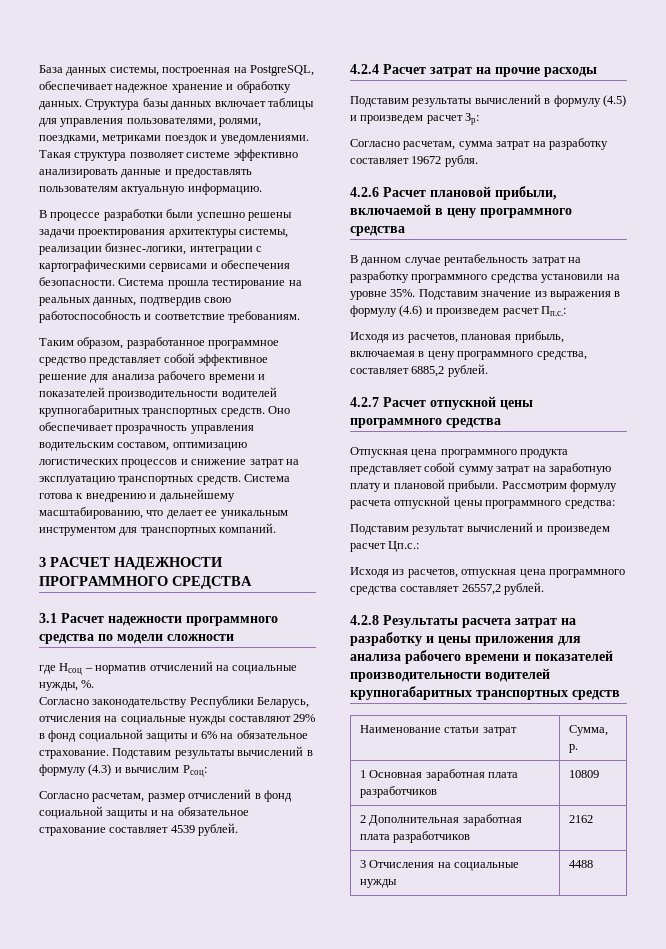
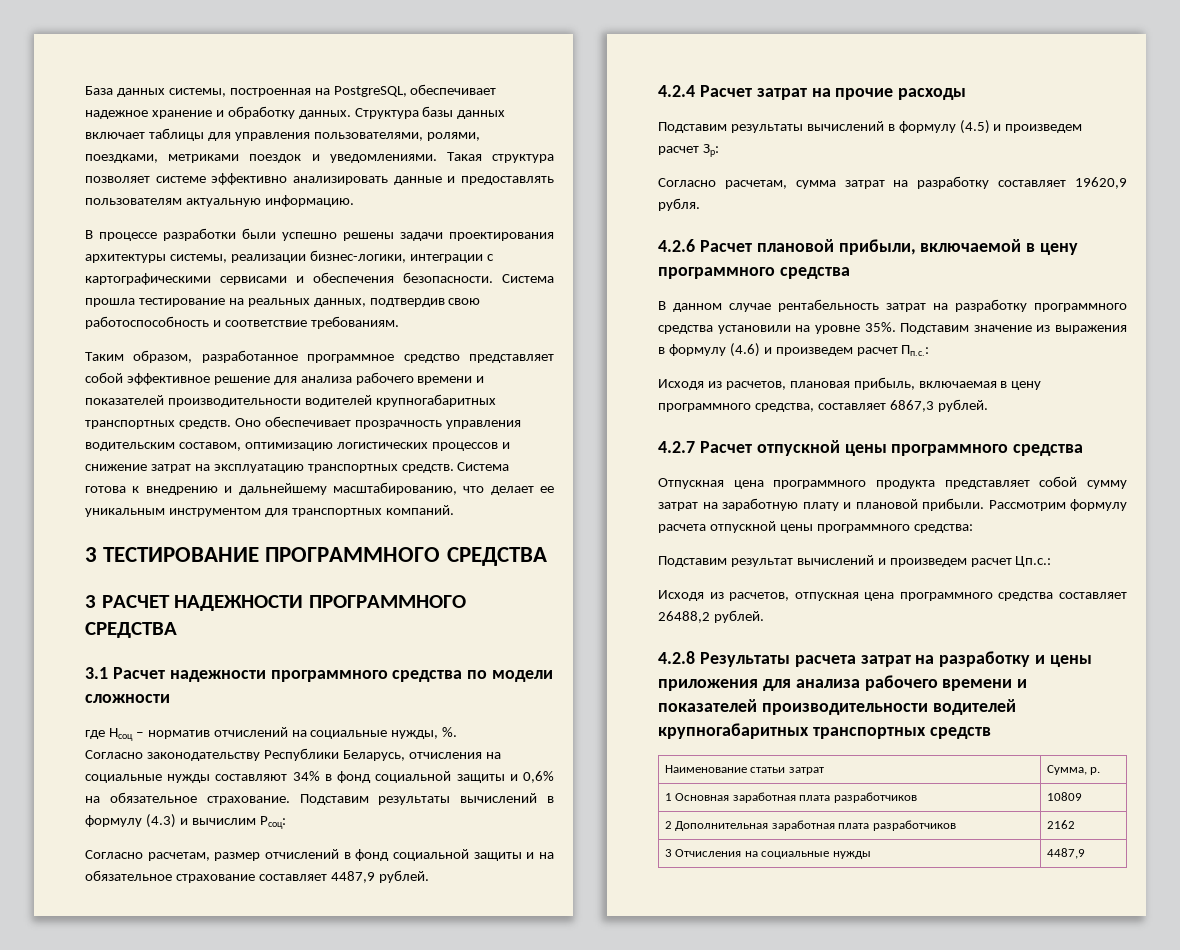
(277, 528) none -> [85,547,547,566] // 3 ТЕСТИРОВАНИЕ ПРОГРАММНОГО СРЕДСТВА
[292,714,315,722] [39,729,217,742] 29% в фонд социальной защиты и 6% -> [292,771,554,783] 34% в фонд социальной защиты и 0,6%
[170,825,195,833] 4539 -> [330,871,375,883] 4487,9
[411,156,442,164] 19672 -> [1075,177,1127,189] 19620,9
[411,366,445,377] 6885,2 -> [889,400,934,412] 6867,3
[461,584,501,595] 26557,2 -> [658,611,710,623] 26488,2
[568,860,593,868] 4488 -> [1046,848,1085,859] 4487,9

